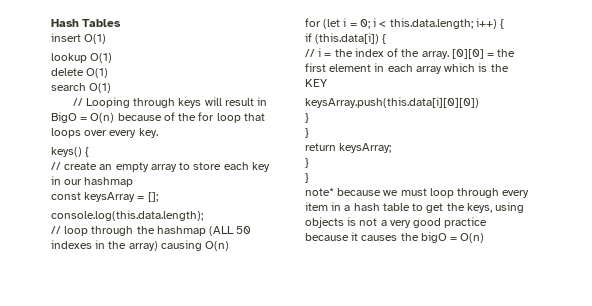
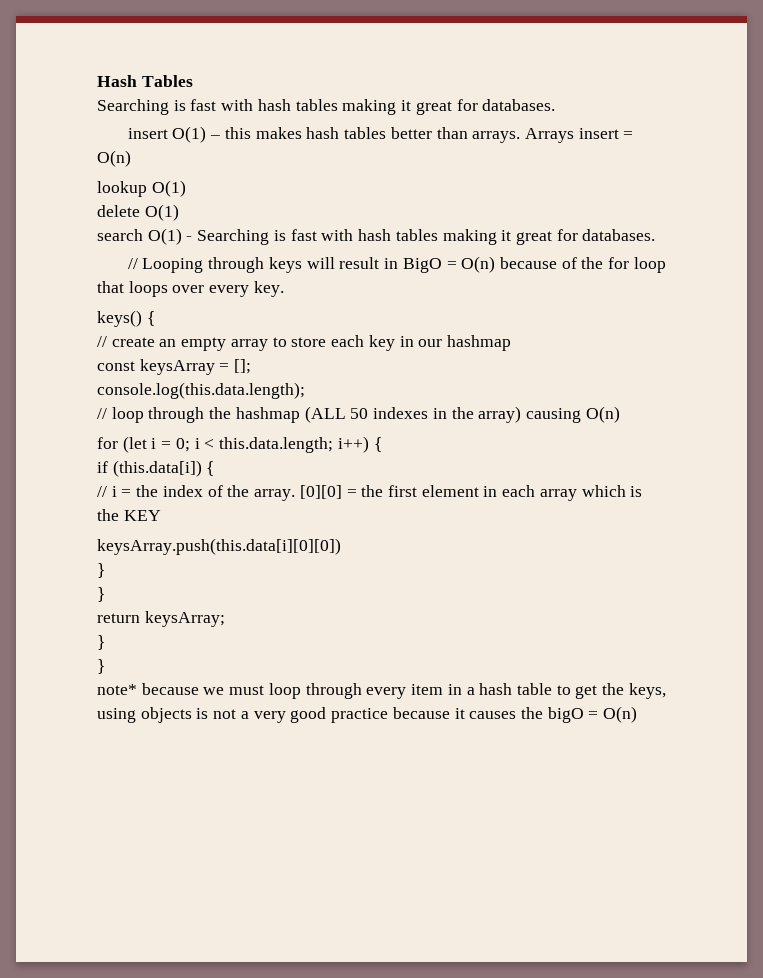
[51,33,107,44] insert O(1) -> [97,99,556,115] [127,126,634,143] [97,150,131,167] Searching is fast with hash tables making it great for databases. // insert O(1) – this makes hash tables better than arrays. Arrays insert = O(n)
(112, 88) none -> [186,229,656,245] - Searching is fast with hash tables making it great for databases.

